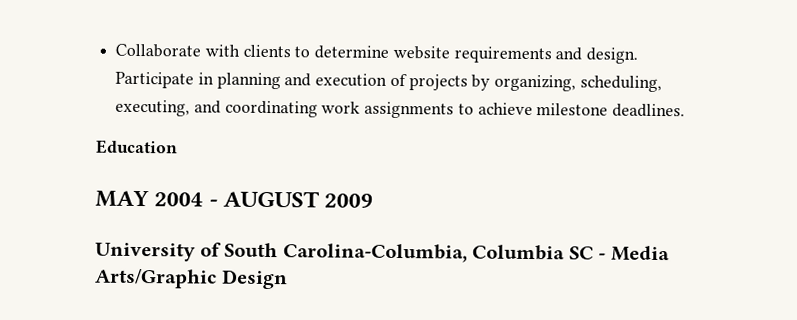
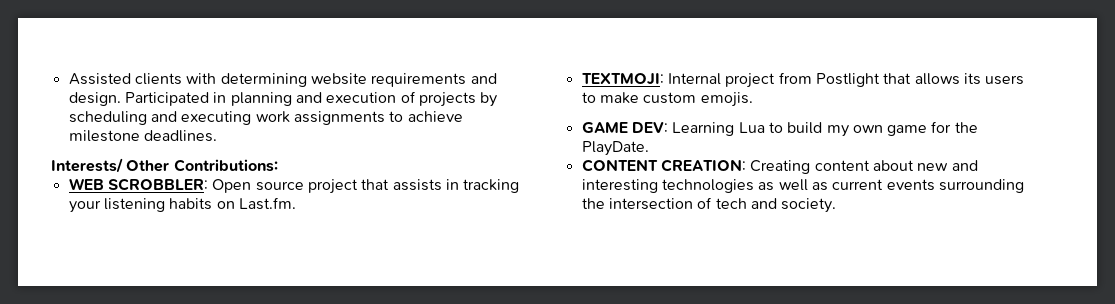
[115,43,390,59] Collaborate with clients to determine -> [68,73,307,87] Assisted clients with determining
[115,71,195,89] Participate -> [124,92,209,106] Participated
[494,74,662,93] [115,99,318,118] organizing, scheduling, executing, and coordinating -> [68,111,252,125] scheduling and executing
[96,139,178,155] [95,190,374,208] [95,242,670,263] [95,268,288,290] Education // MAY 2004 - AUGUST 2009 // University of South Carolina-Columbia, Columbia SC - Media Arts/Graphic Design -> [51,158,278,173] [68,178,520,194] [68,197,296,213] [581,72,1025,88] [581,92,753,107] [581,121,978,137] [581,141,649,156] [581,159,978,174] [581,179,1024,193] [581,197,837,213] Interests/ Other Contributions: // WEB SCROBBLER: Open source project that assists in tracking your listening habits on Last.fm. // TEXTMOJI: Internal project from Postlight that allows its users to make custom emojis. // GAME DEV: Learning Lua to build my own game for the PlayDate. // CONTENT CREATION: Creating content about new and interesting technologies as well as current events surrounding the intersection of tech and society.

